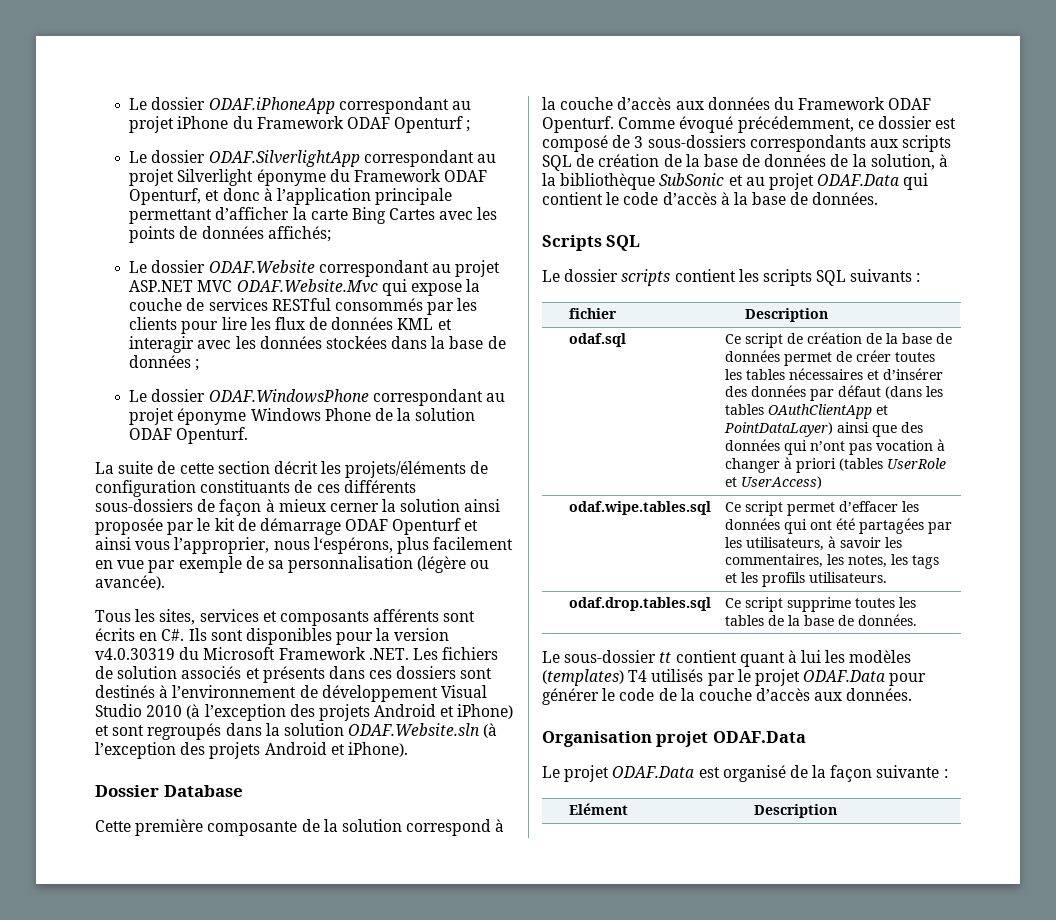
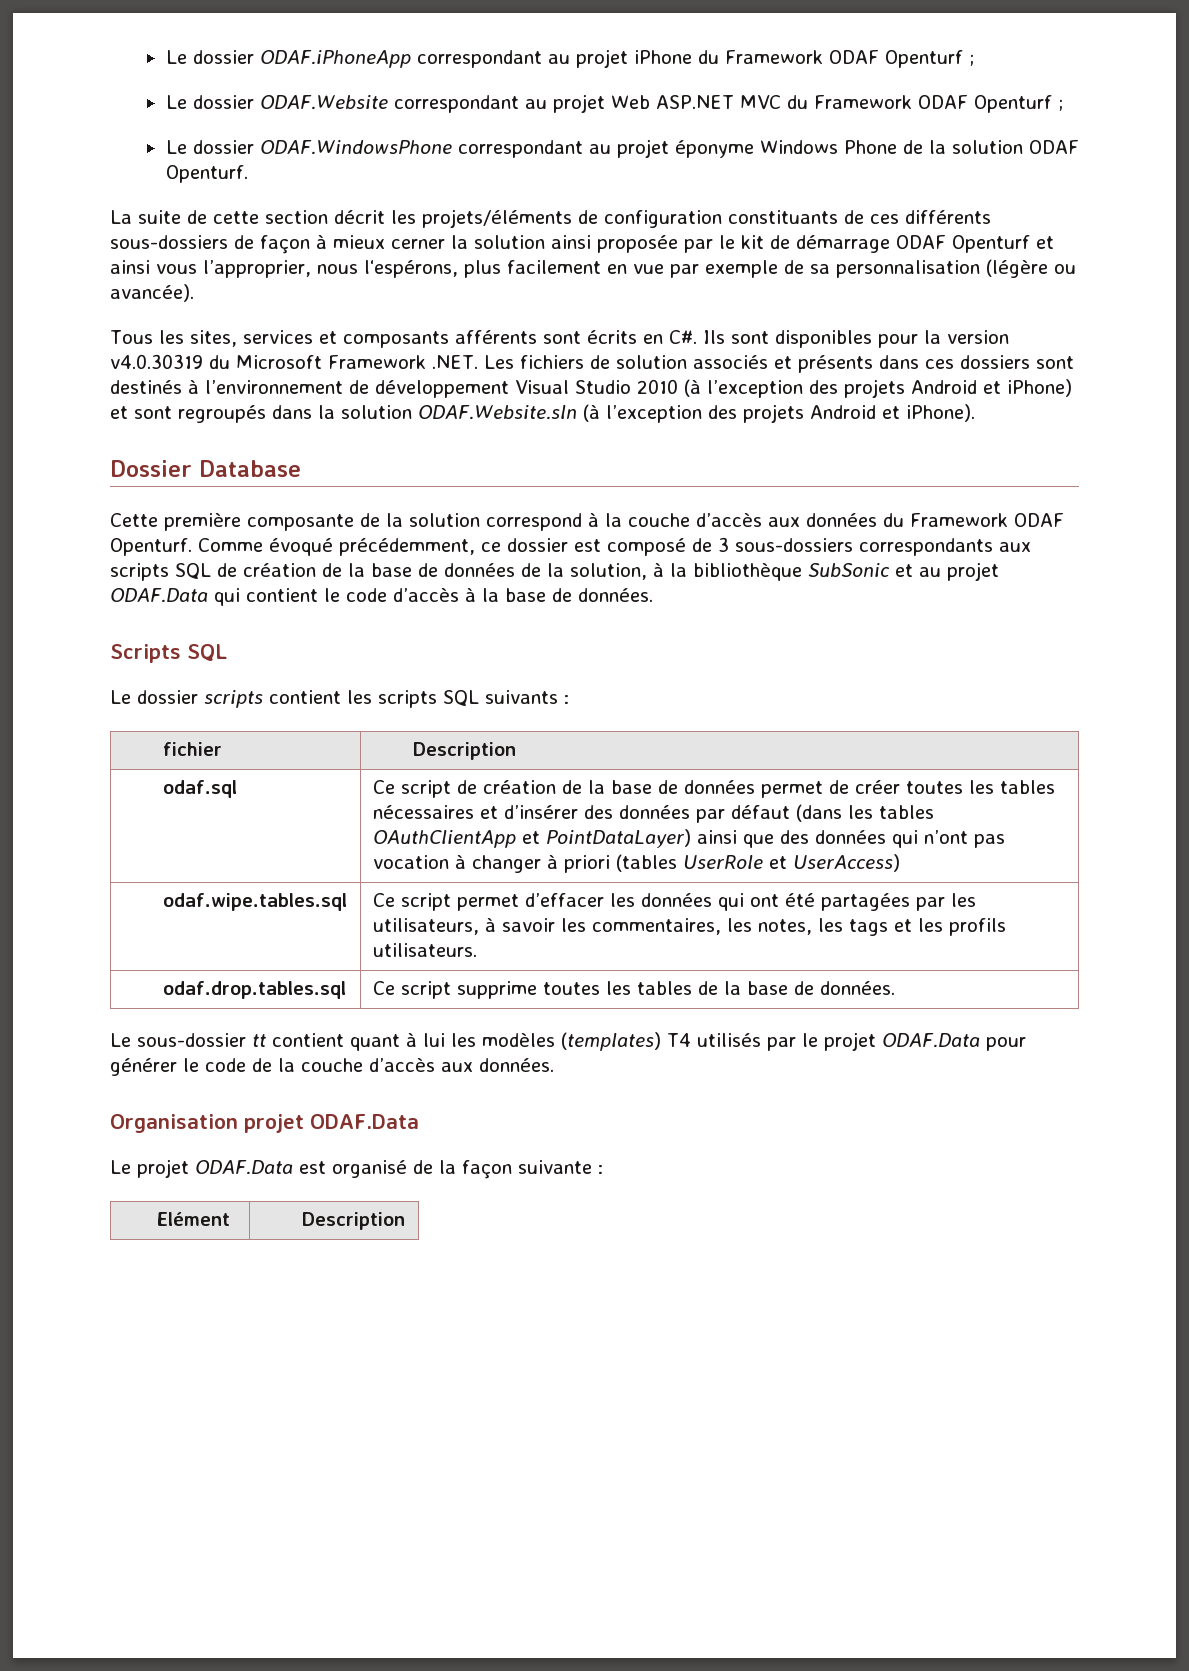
[129,150,496,167] [129,169,488,186] [129,188,453,205] [129,207,498,224] [129,226,331,243] // Le dossier ODAF.SilverlightApp correspondant au projet Silverlight éponyme du Framework ODAF Openturf, et donc à l’application principale permettant d’afficher la carte Bing Cartes avec les points de données affichés; -> (974, 60) none
(501, 268) none -> [610,95,650,109] Web
[236,279,481,296] [129,298,478,315] [129,317,452,334] [129,336,506,353] [129,355,192,368] ODAF.Website.Mvc qui expose la couche de services RESTful consommés par les clients pour lire les flux de données KML et interagir avec les données stockées dans la base de données -> [786,95,1052,113] du Framework ODAF Openturf

